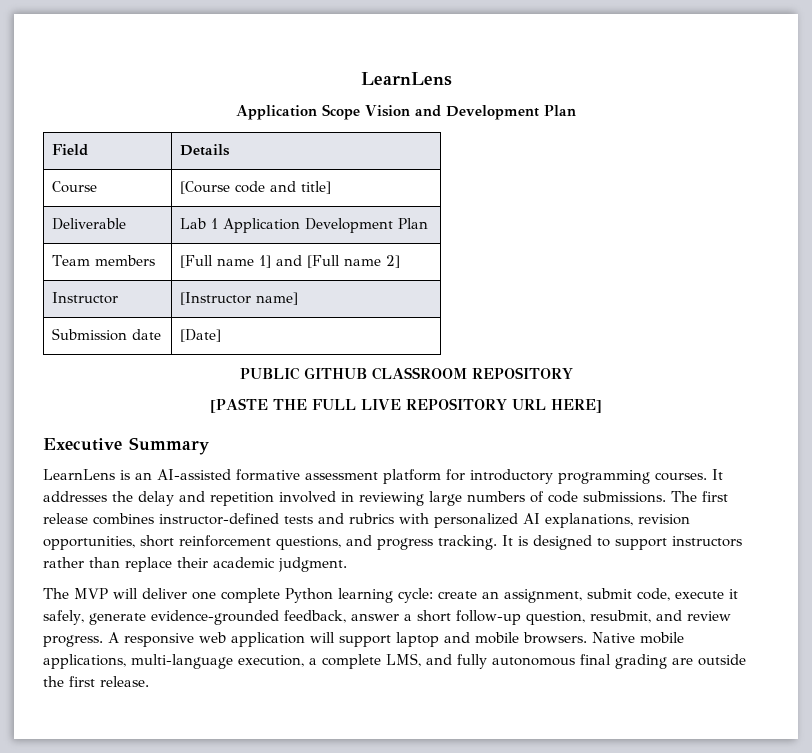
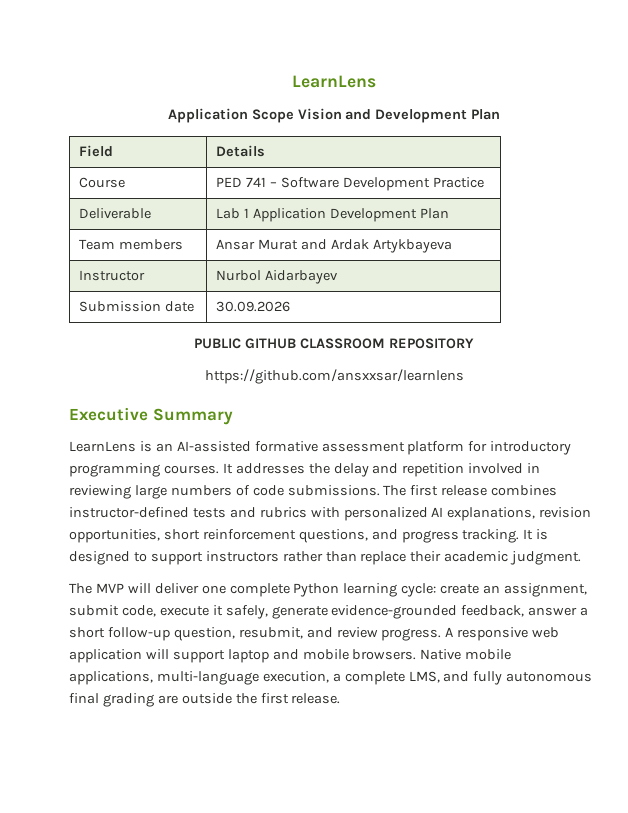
[180,181,332,194] [Course code and title] -> [216,177,484,191] PED 741 – Software Development Practice
[180,255,401,268] [Full name 1] and [Full name 2] -> [216,239,452,253] Ansar Murat and Ardak Artykbayeva
[180,292,299,305] [Instructor name] -> [216,270,338,284] Nurbol Aidarbayev
[180,329,222,342] [Date] -> [216,301,291,312] 30.09.2026
[210,398,602,413] [PASTE THE FULL LIVE REPOSITORY URL HERE] -> [204,369,464,384] https://github.com/ansxxsar/learnlens

